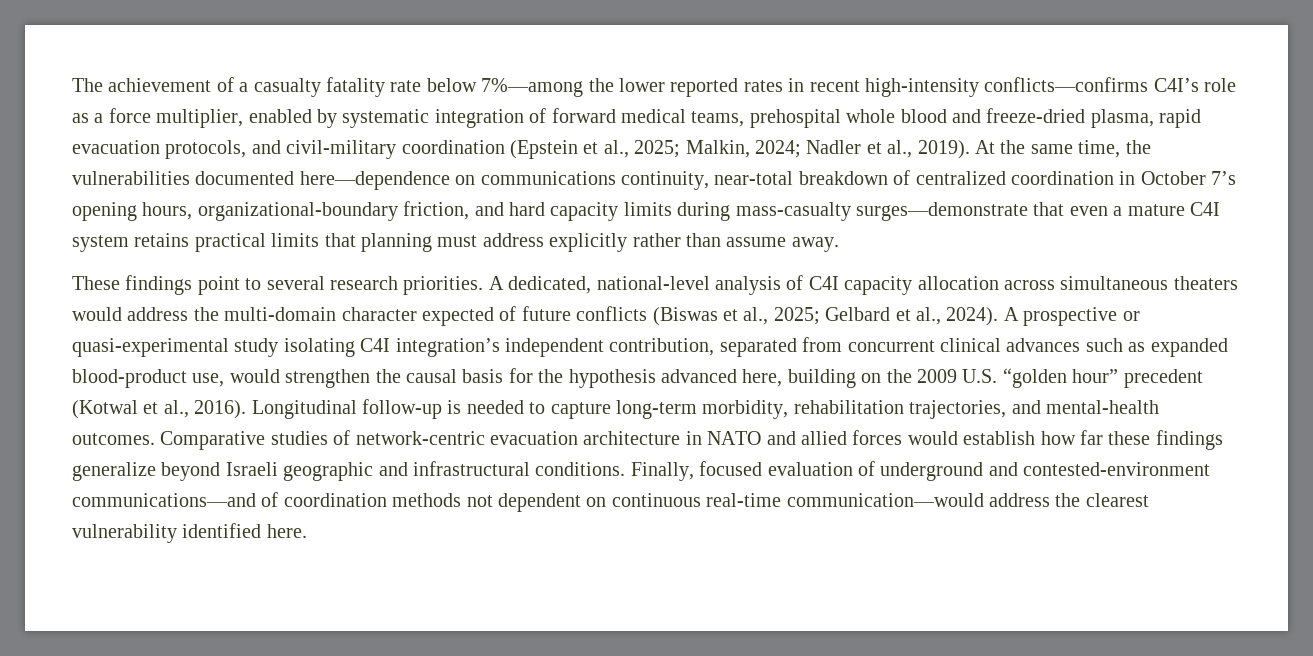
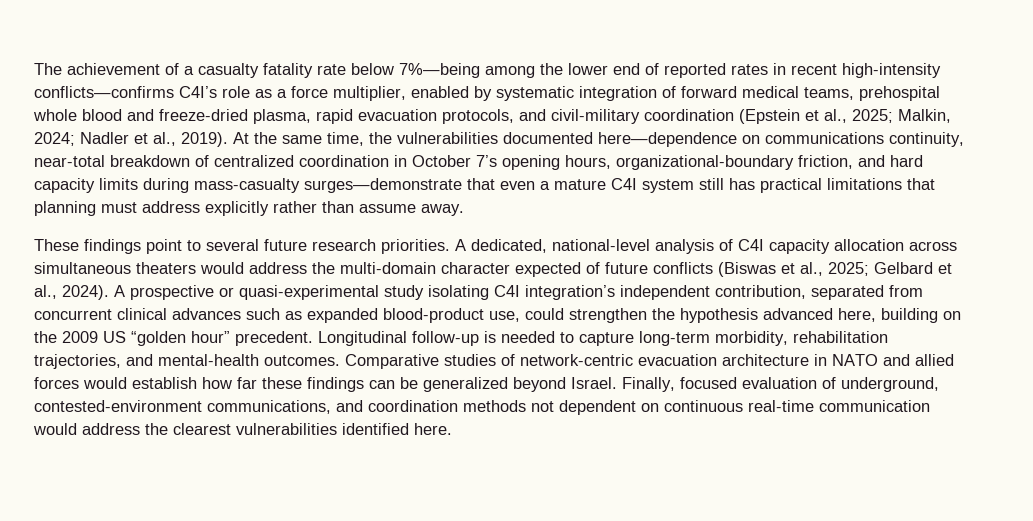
[481,78,665,97] 7%—among the lower -> [399,63,659,78] 7%—being among the lower end of
[134,233,320,252] retains practical limits -> [699,178,902,193] still has practical limitations
(325, 283) none -> [264,239,307,251] future
[229,369,280,383] would -> [525,308,564,320] could
[406,368,564,383] causal basis for the -> (675, 314) none
[962,369,998,383] U.S. -> [103,331,126,343] US
[1123,369,1203,388] [72,400,247,419] precedent (Kotwal et al., 2016). -> [235,331,313,346] precedent.
[72,461,1211,481] [72,492,279,507] generalize beyond Israeli geographic and infrastructural conditions. Finally, focused evaluation of underground and contested-environment communications—and of -> [369,377,939,392] [34,400,363,414] can be generalized beyond Israel. Finally, focused evaluation of underground, contested-environment communications, and
[786,493,984,507] communication—would -> [819,400,930,412] [33,423,77,435] communication would
[72,524,177,543] vulnerability -> [236,423,337,435] vulnerabilities

